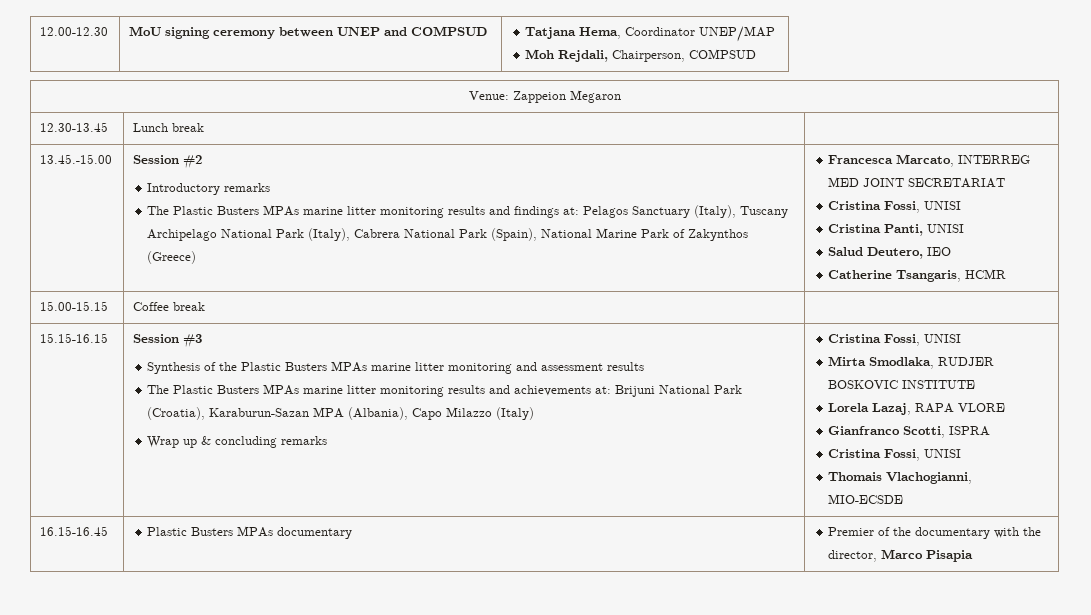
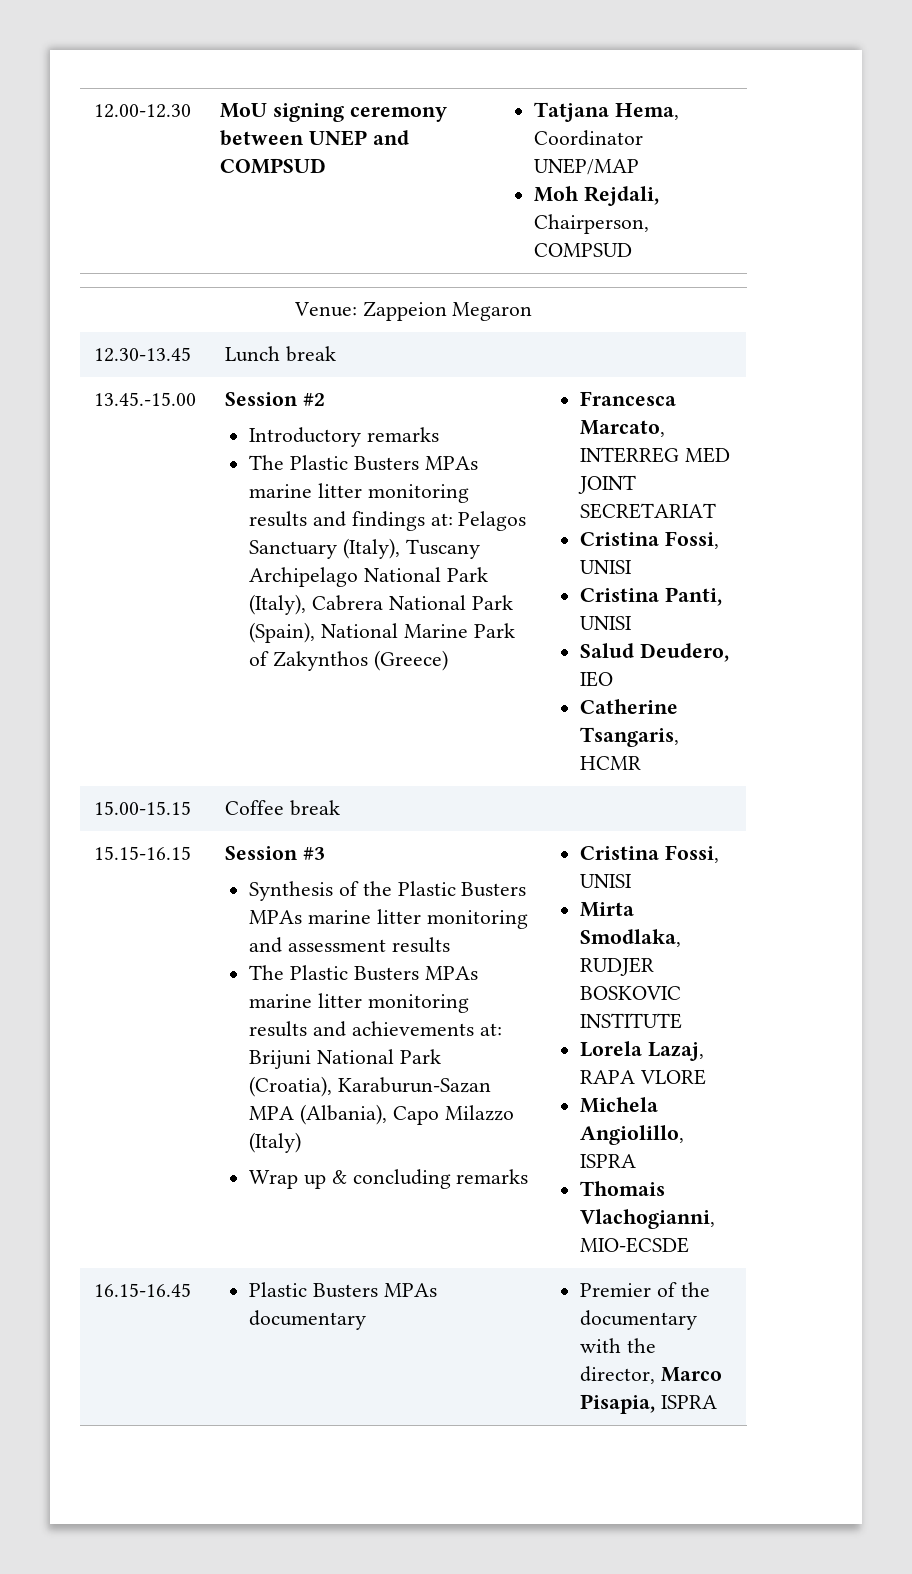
[867,247,924,259] Deutero, -> [639,643,729,662] Deudero,
[828,426,991,438] [828,449,962,461] Gianfranco Scotti, ISPRA // Cristina Fossi, UNISI -> [580,1097,659,1113] [580,1125,685,1145] [580,1154,637,1168] Michela Angiolillo, ISPRA
[926,550,974,562] Pisapia -> [580,1394,717,1414] Pisapia, ISPRA

